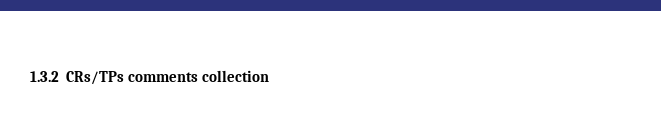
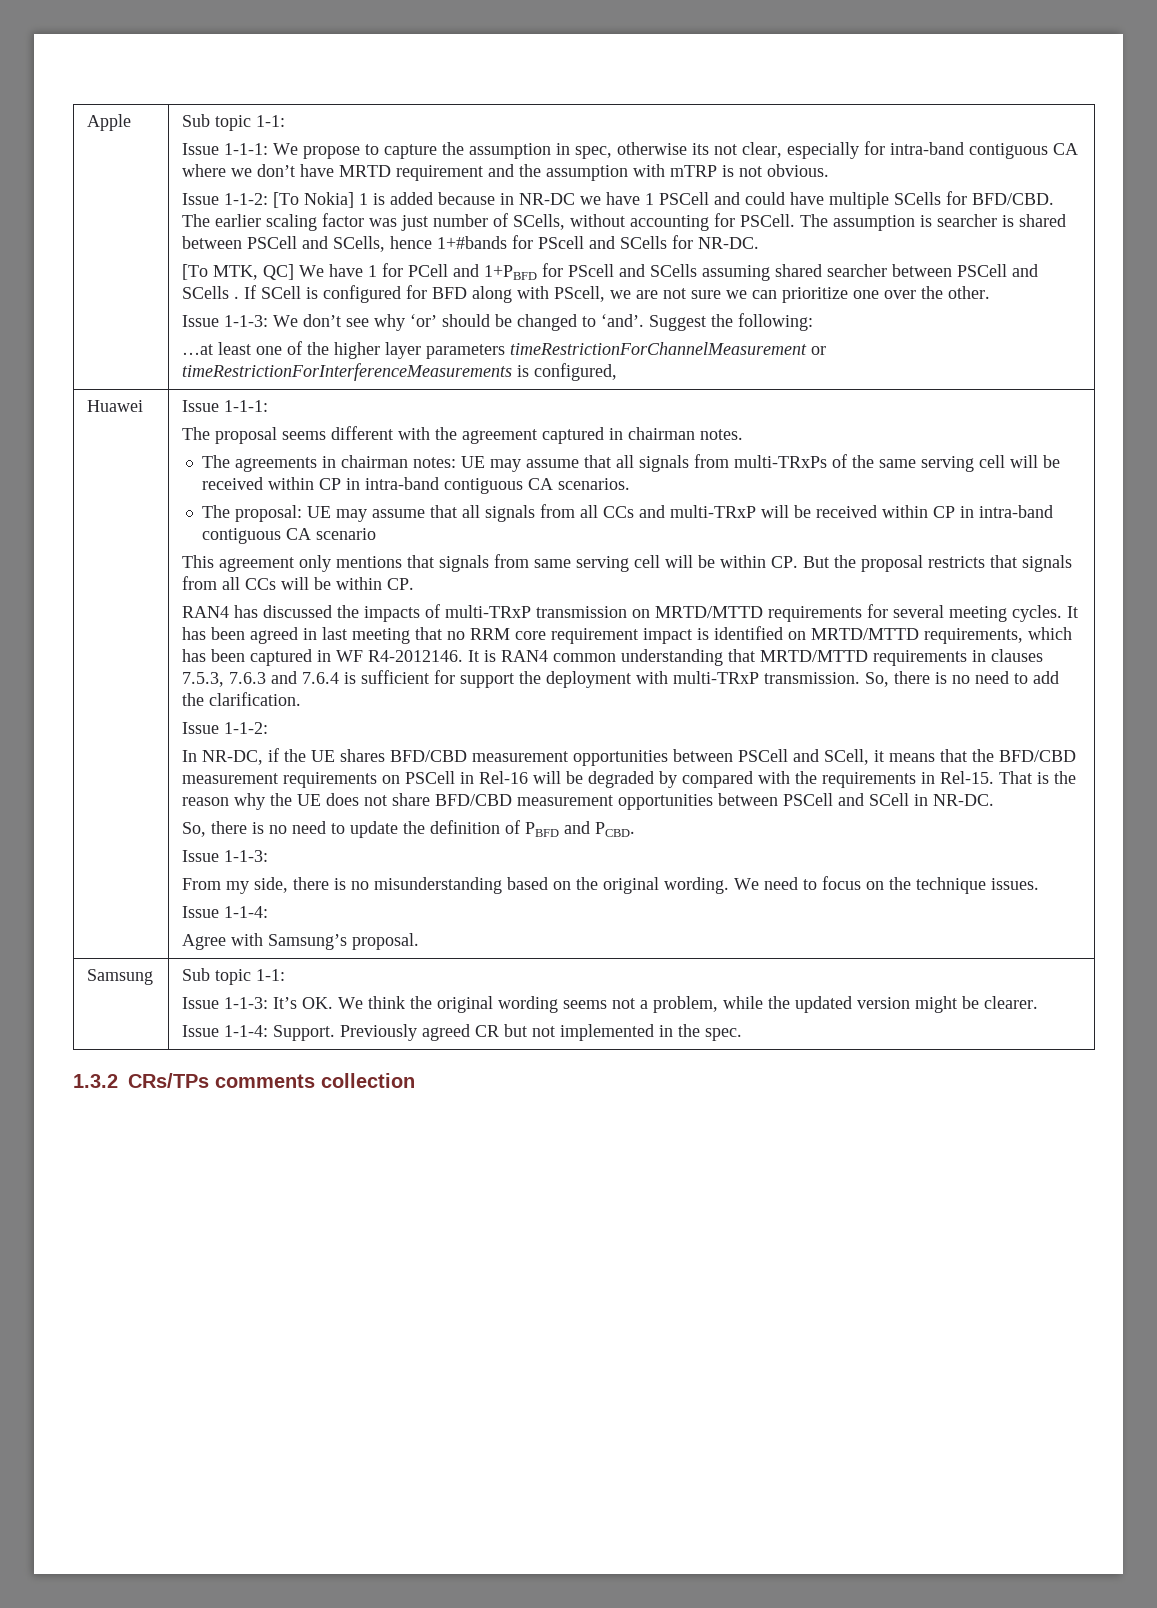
(30, 76) none -> [87,114,132,131] [182,114,286,131] [182,141,1079,159] [182,164,830,181] [182,191,1055,209] [182,213,1067,231] [182,235,760,252] [182,263,1039,281] [182,285,991,303] [182,313,814,331] [182,341,827,359] [182,363,618,381] [87,400,144,412] [182,400,269,412] [182,426,744,444] [201,454,1060,472] [201,477,630,494] [201,504,1053,522] [201,528,376,544] [182,554,1073,572] [182,576,415,590] [182,604,1079,622] [182,626,1073,644] [182,649,1044,666] [182,670,1060,688] [182,692,302,706] [182,722,269,734] [182,748,1077,766] [182,771,1077,788] [182,793,995,810] [182,820,636,838] [182,850,269,862] [182,876,1040,894] [182,906,269,918] [182,933,420,950] [87,969,154,985] [182,968,286,985] [182,996,1039,1013] [182,1024,743,1041] Apple | Sub topic 1-1: // Issue 1-1-1: We propose to capture the assumption in spec, otherwise its not clear, especially for intra-band contiguous CA where we don’t have MRTD requirement and the assumption with mTRP is not obvious. // Issue 1-1-2: [To Nokia] 1 is added because in NR-DC we have 1 PSCell and could have multiple SCells for BFD/CBD. The earlier scaling factor was just number of SCells, without accounting for PSCell. The assumption is searcher is shared between PSCell and SCells, hence 1+#bands for PScell and SCells for NR-DC. // [To MTK, QC] We have 1 for PCell and 1+PBFD for PScell and SCells assuming shared searcher between PSCell and SCells . If SCell is configured for BFD along with PScell, we are not sure we can prioritize one over the other. // Issue 1-1-3: We don’t see why ‘or’ should be changed to ‘and’. Suggest the following: // …at least one of the higher layer parameters timeRestrictionForChannelMeasurement or timeRestrictionForInterferenceMeasurements is configured, // Huawei | Issue 1-1-1: // The proposal seems different with the agreement captured in chairman notes. // The agreements in chairman notes: UE may assume that all signals from multi-TRxPs of the same serving cell will be received within CP in intra-band contiguous CA scenarios. // The proposal: UE may assume that all signals from all CCs and multi-TRxP will be received within CP in intra-band contiguous CA scenario // This agreement only mentions that signals from same serving cell will be within CP. But the proposal restricts that signals from all CCs will be within CP. // RAN4 has discussed the impacts of multi-TRxP transmission on MRTD/MTTD requirements for several meeting cycles. It has been agreed in last meeting that no RRM core requirement impact is identified on MRTD/MTTD requirements, which has been captured in WF R4-2012146. It is RAN4 common understanding that MRTD/MTTD requirements in clauses 7.5.3, 7.6.3 and 7.6.4 is sufficient for support the deployment with multi-TRxP transmission. So, there is no need to add the clarification. // Issue 1-1-2: // In NR-DC, if the UE shares BFD/CBD measurement opportunities between PSCell and SCell, it means that the BFD/CBD measurement requirements on PSCell in Rel-16 will be degraded by compared with the requirements in Rel-15. That is the reason why the UE does not share BFD/CBD measurement opportunities between PSCell and SCell in NR-DC. // So, there is no need to update the definition of PBFD and PCBD. // Issue 1-1-3: // From my side, there is no misunderstanding based on the original wording. We need to focus on the technique issues. // Issue 1-1-4: // Agree with Samsung’s proposal. // Samsung | Sub topic 1-1: // Issue 1-1-3: It’s OK. We think the original wording seems not a problem, while the updated version might be clearer. // Issue 1-1-4: Support. Previously agreed CR but not implemented in the spec. //

